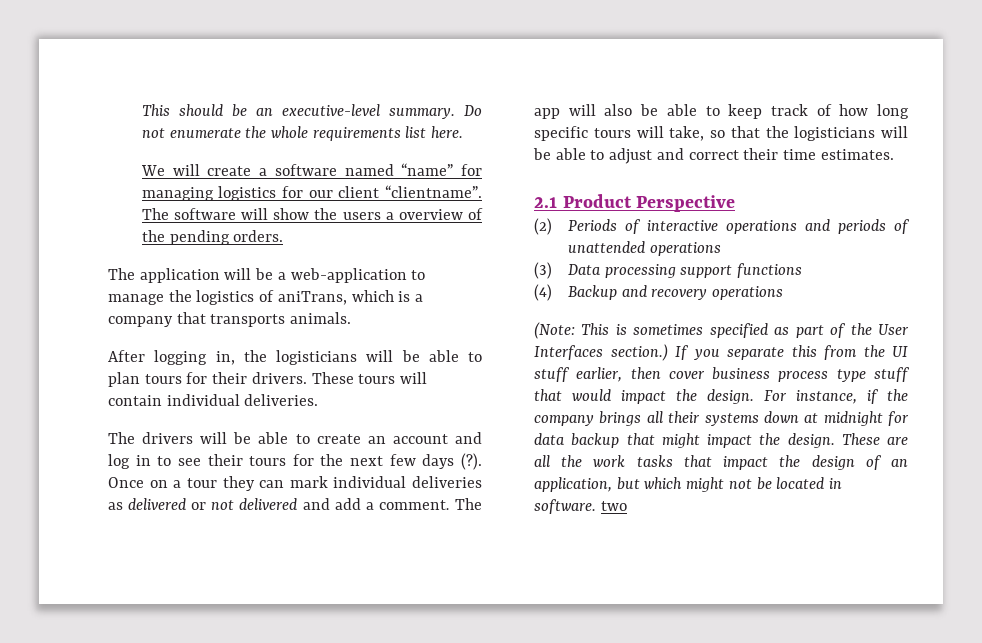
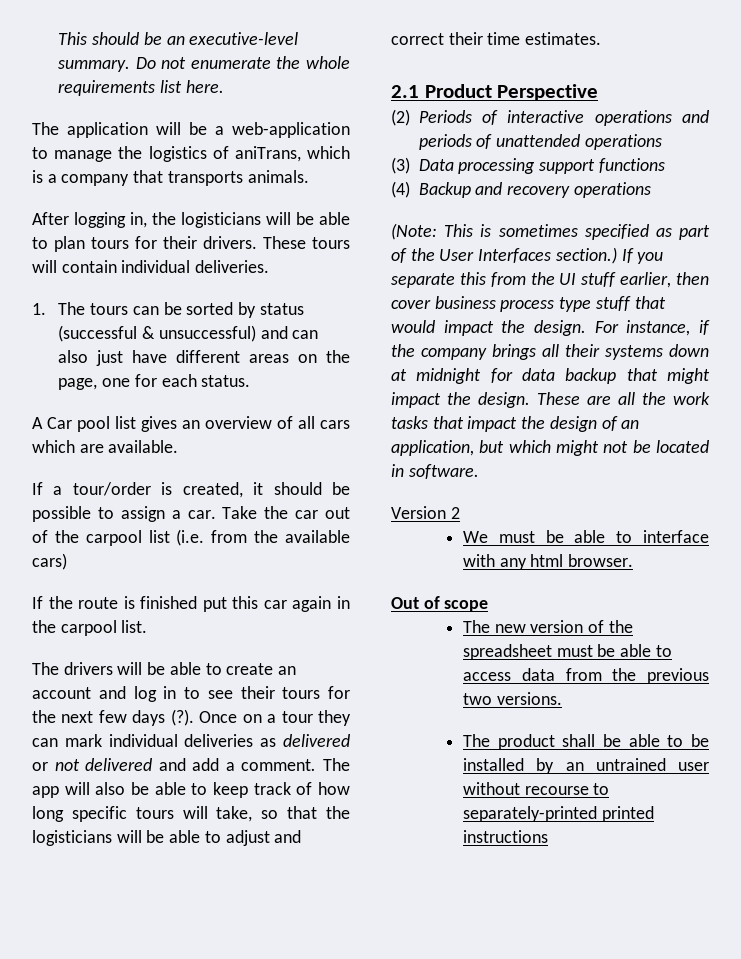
[140,163,483,176] [141,185,482,201] [141,208,483,220] [141,230,284,245] // We will create a software named “name” for managing logistics for our client “clientname”. The software will show the users a overview of the pending orders. -> (224, 86) none
(319, 400) none -> [32,302,304,318] [58,325,319,342] [58,350,350,366] [58,374,251,390] [32,416,350,432] [32,440,179,453] [32,482,351,498] [32,506,350,522] [32,529,350,546] [32,553,67,570] [32,596,350,612] [32,620,148,636] // 1. The tours can be sorted by status (successful & unsuccessful) and can also just have different areas on the page, one for each status. // A Car pool list gives an overview of all cars which are available. // If a tour/order is created, it should be possible to assign a car. Take the car out of the carpool list (i.e. from the available cars) // If the route is finished put this car again in the carpool list.
[600,501,627,511] two -> [391,506,460,519] [463,530,709,543] [463,554,634,570] [391,596,489,612] [463,620,633,633] [463,644,672,660] [463,668,709,684] [463,692,562,705] [463,734,709,750] [463,758,709,774] [463,782,610,795] [463,806,654,822] [463,830,549,843] // Version 2 // We must be able to interface with any html browser. // Out of scope // The new version of the spreadsheet must be able to access data from the previous two versions. // The product shall be able to be installed by an untrained user without recourse to separately-printed printed instructions

